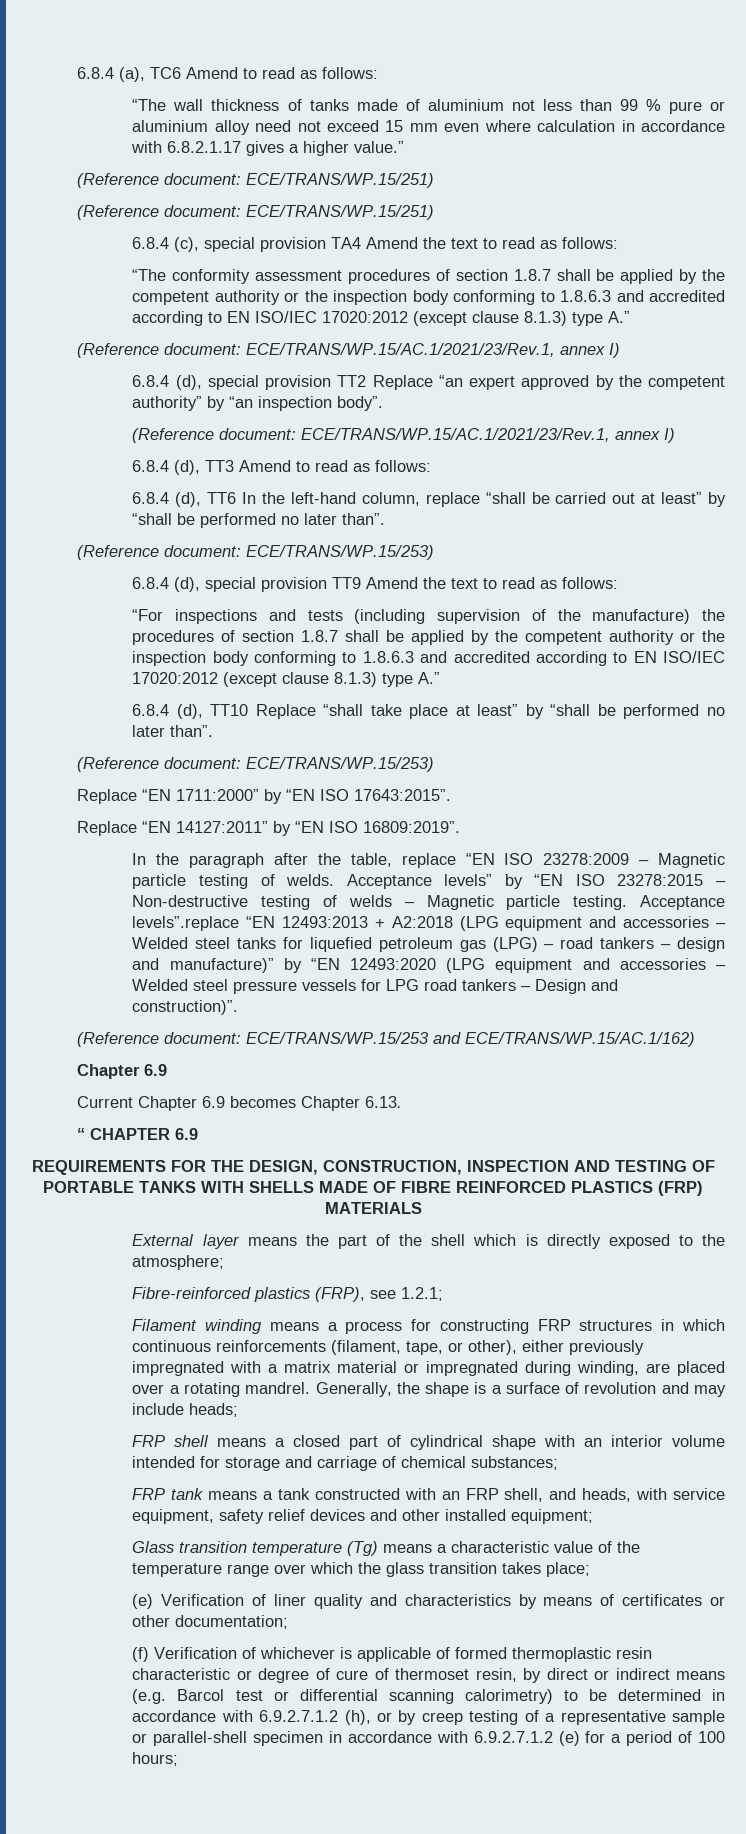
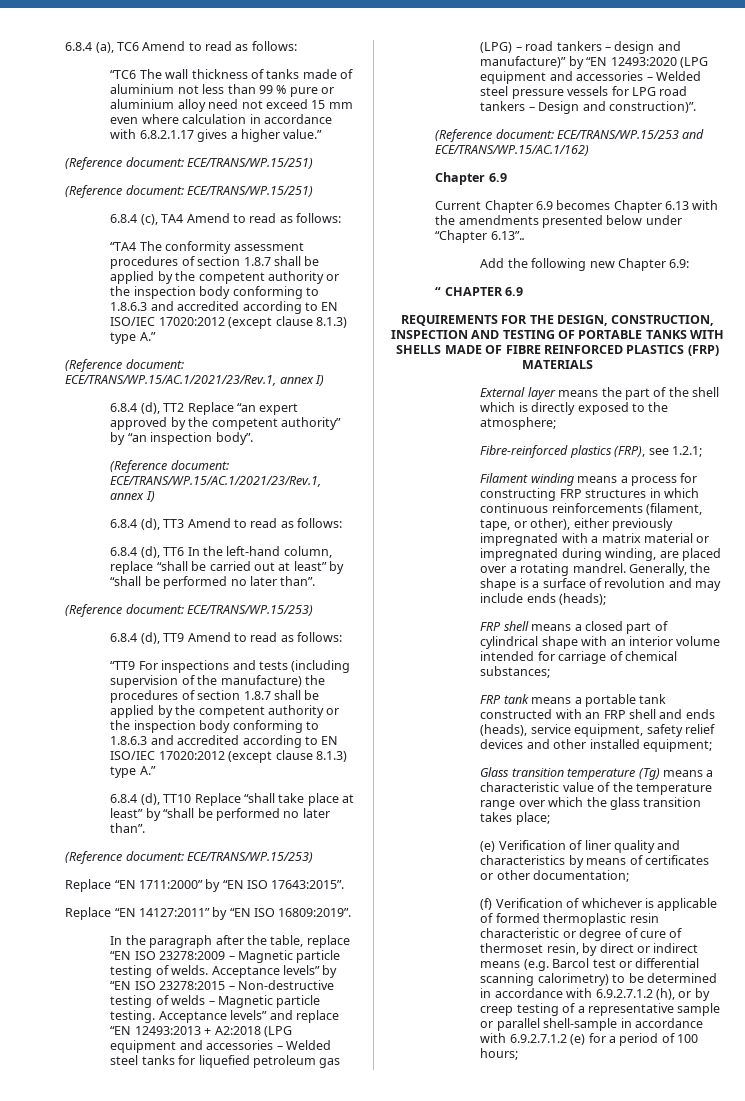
[132,99,167,111] “The -> [110,69,162,79] “TC6 The
[204,237,619,252] [132,269,167,281] special provision TA4 Amend the text to read as follows: // “The -> [161,213,342,223] [110,241,162,251] TA4 Amend to read as follows: // “TA4 The
[207,375,332,390] special provision -> (160, 408) none
[205,577,619,592] [132,609,164,621] special provision TT9 Amend the text to read as follows: // “For -> [163,632,343,642] [110,661,158,670] TT9 Amend to read as follows: // “TT9 For
[132,916,240,931] levels”.replace -> [230,1010,339,1023] levels” and replace
[364,1096,402,1108] 6.13. -> [665,200,719,210] [435,215,682,228] [435,230,525,243] [480,258,690,271] 6.13 with the amendments presented below under “Chapter 6.13”.. // Add the following new Chapter 6.9:
[189,1403,239,1417] heads; -> [526,593,607,605] ends (heads);
[225,1456,313,1471] storage and -> (555, 656) none
(274, 1495) none -> [584,694,636,707] portable
[504,1488,668,1502] shell, and heads, with -> [628,709,715,719] [480,724,528,736] shell and ends (heads),
[153,1731,324,1746] parallel-shell specimen -> [496,1018,618,1031] parallel shell-sample

